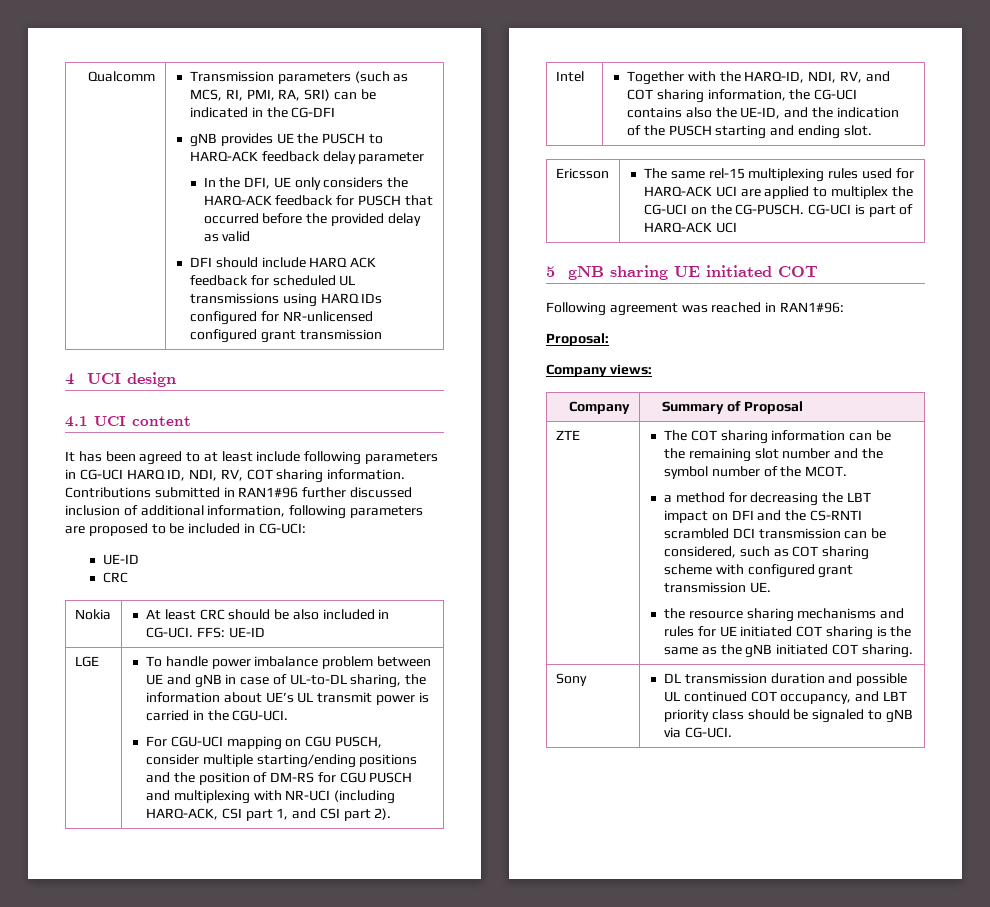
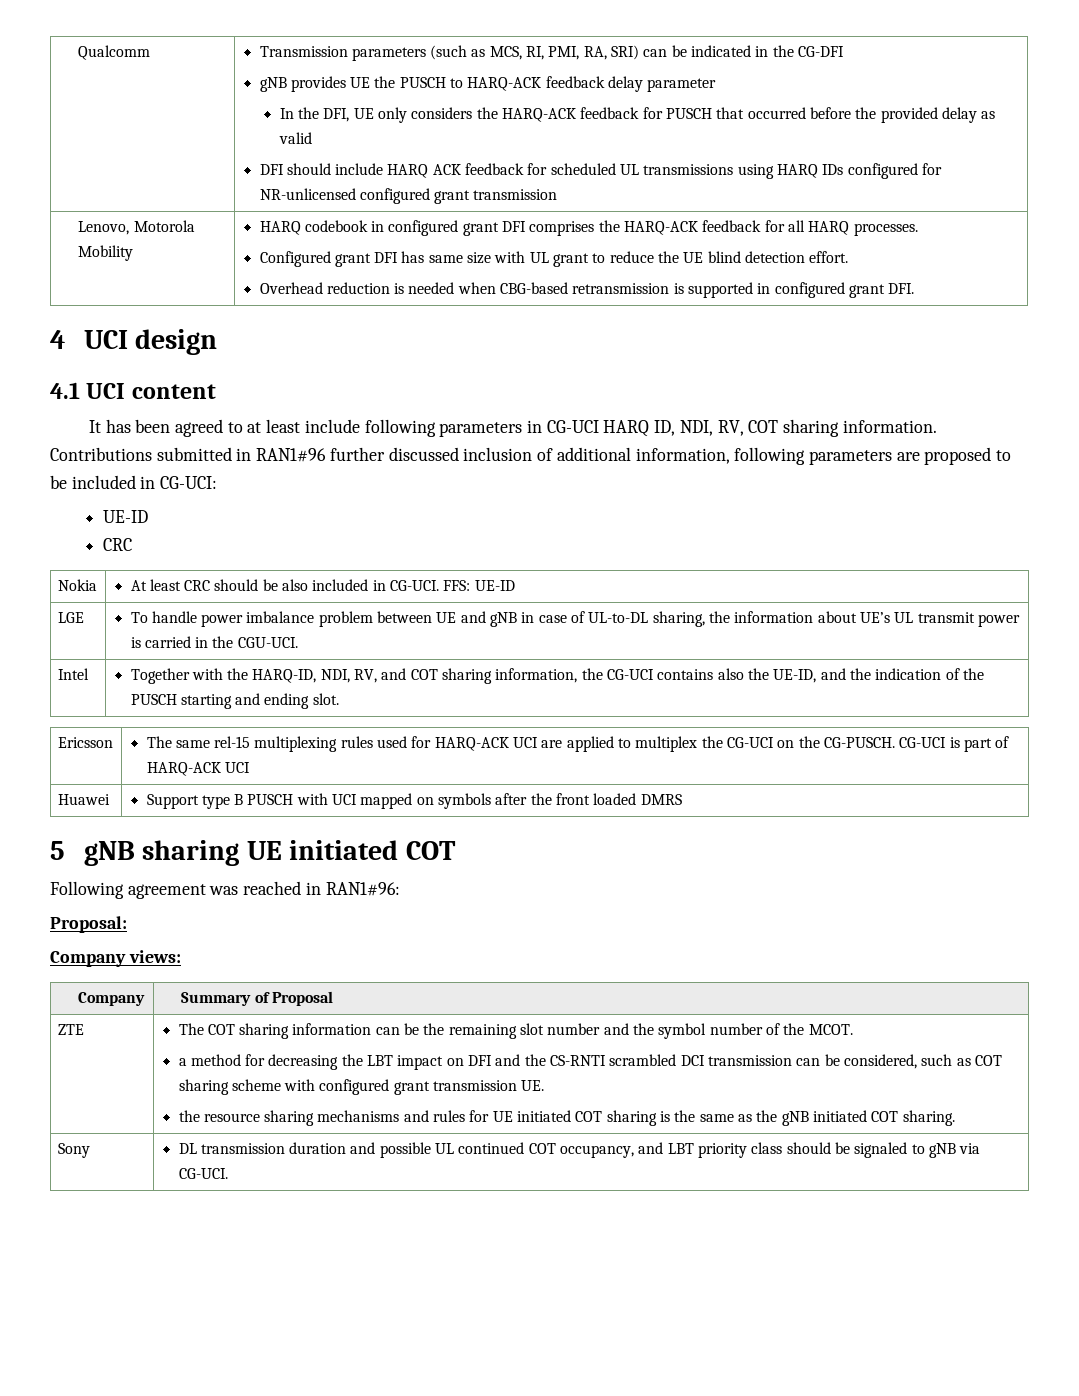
(382, 334) none -> [78,220,195,235] [78,245,134,261] [259,220,918,236] [259,251,849,267] [259,282,915,298] // Lenovo, Motorola Mobility | HARQ codebook in configured grant DFI comprises the HARQ-ACK feedback for all HARQ processes. // Configured grant DFI has same size with UL grant to reduce the UE blind detection effort. // Overhead reduction is needed when CBG-based retransmission is supported in configured grant DFI.
[146,736,382,750] [146,754,418,768] [146,772,413,785] [146,790,396,804] [146,808,392,821] // For CGU-UCI mapping on CGU PUSCH, consider multiple starting/ending positions and the position of DM-RS for CGU PUSCH and multiplexing with NR-UCI (including HARQ-ACK, CSI part 1, and CSI part 2). -> (298, 642) none
(737, 227) none -> [57,794,110,805] [146,793,682,809] // Huawei | Support type B PUSCH with UCI mapped on symbols after the front loaded DMRS

